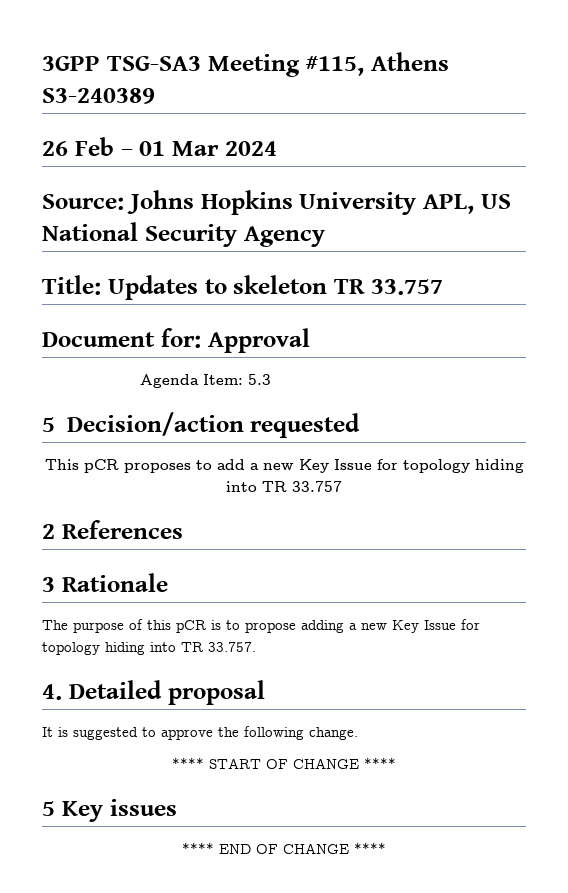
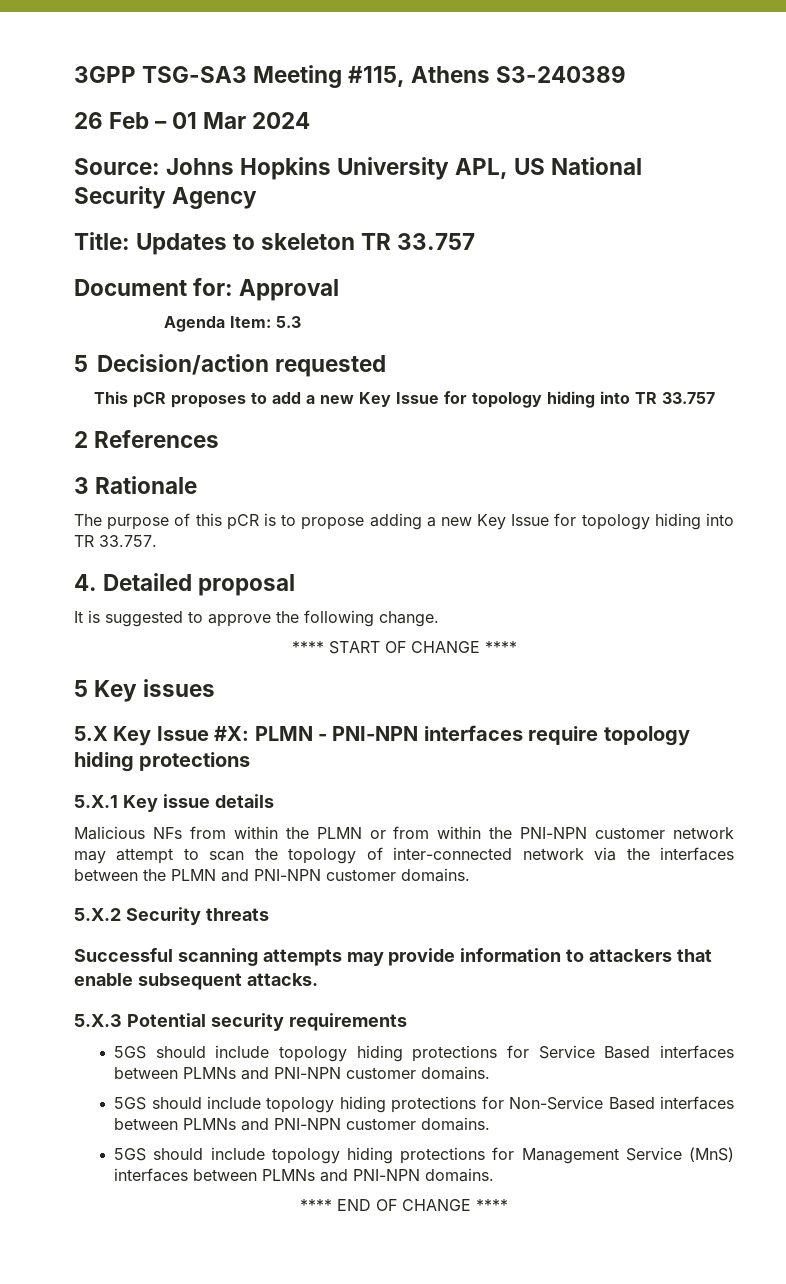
(177, 807) none -> [74,725,690,746] [74,752,251,772] [74,794,274,812] [74,826,734,840] [74,847,734,864] [74,868,470,882] [74,907,269,925] [74,948,712,966] [74,973,318,990] [74,1013,407,1031] [114,1045,735,1062] [114,1066,491,1080] [114,1096,734,1113] [114,1117,491,1131] [114,1147,735,1164] [114,1168,495,1182] // 5.X Key Issue #X: PLMN - PNI-NPN interfaces require topology hiding protections // 5.X.1 Key issue details // Malicious NFs from within the PLMN or from within the PNI-NPN customer network may attempt to scan the topology of inter-connected network via the interfaces between the PLMN and PNI-NPN customer domains. // 5.X.2 Security threats // Successful scanning attempts may provide information to attackers that enable subsequent attacks. // 5.X.3 Potential security requirements // 5GS should include topology hiding protections for Service Based interfaces between PLMNs and PNI-NPN customer domains. // 5GS should include topology hiding protections for Non-Service Based interfaces between PLMNs and PNI-NPN customer domains. // 5GS should include topology hiding protections for Management Service (MnS) interfaces between PLMNs and PNI-NPN domains.

